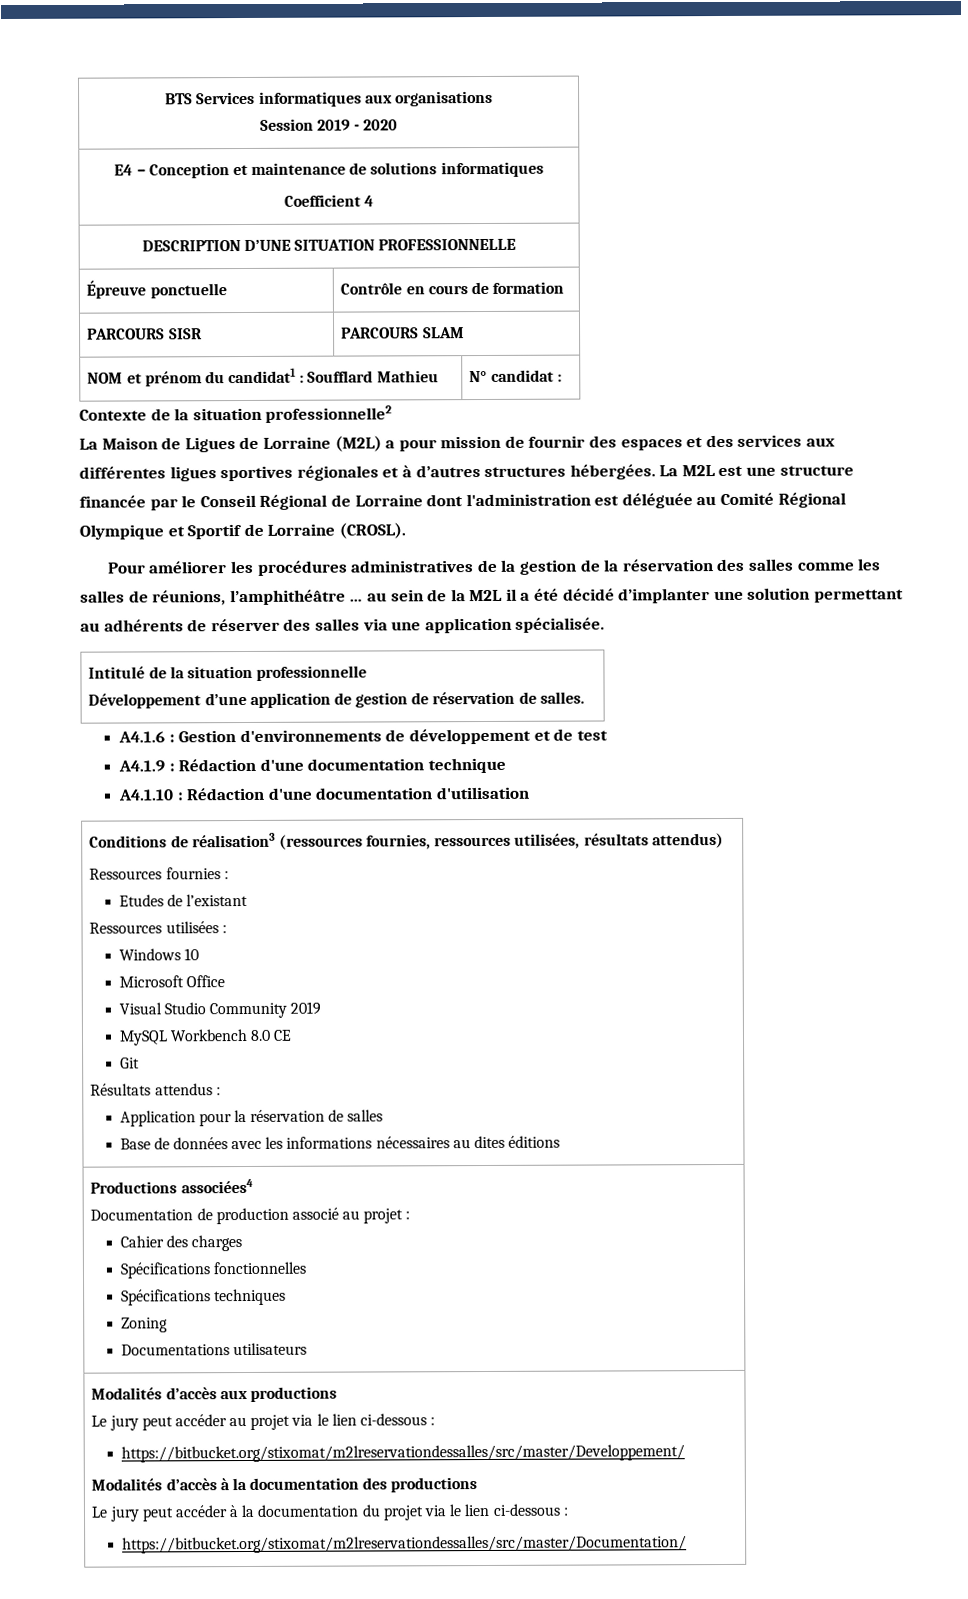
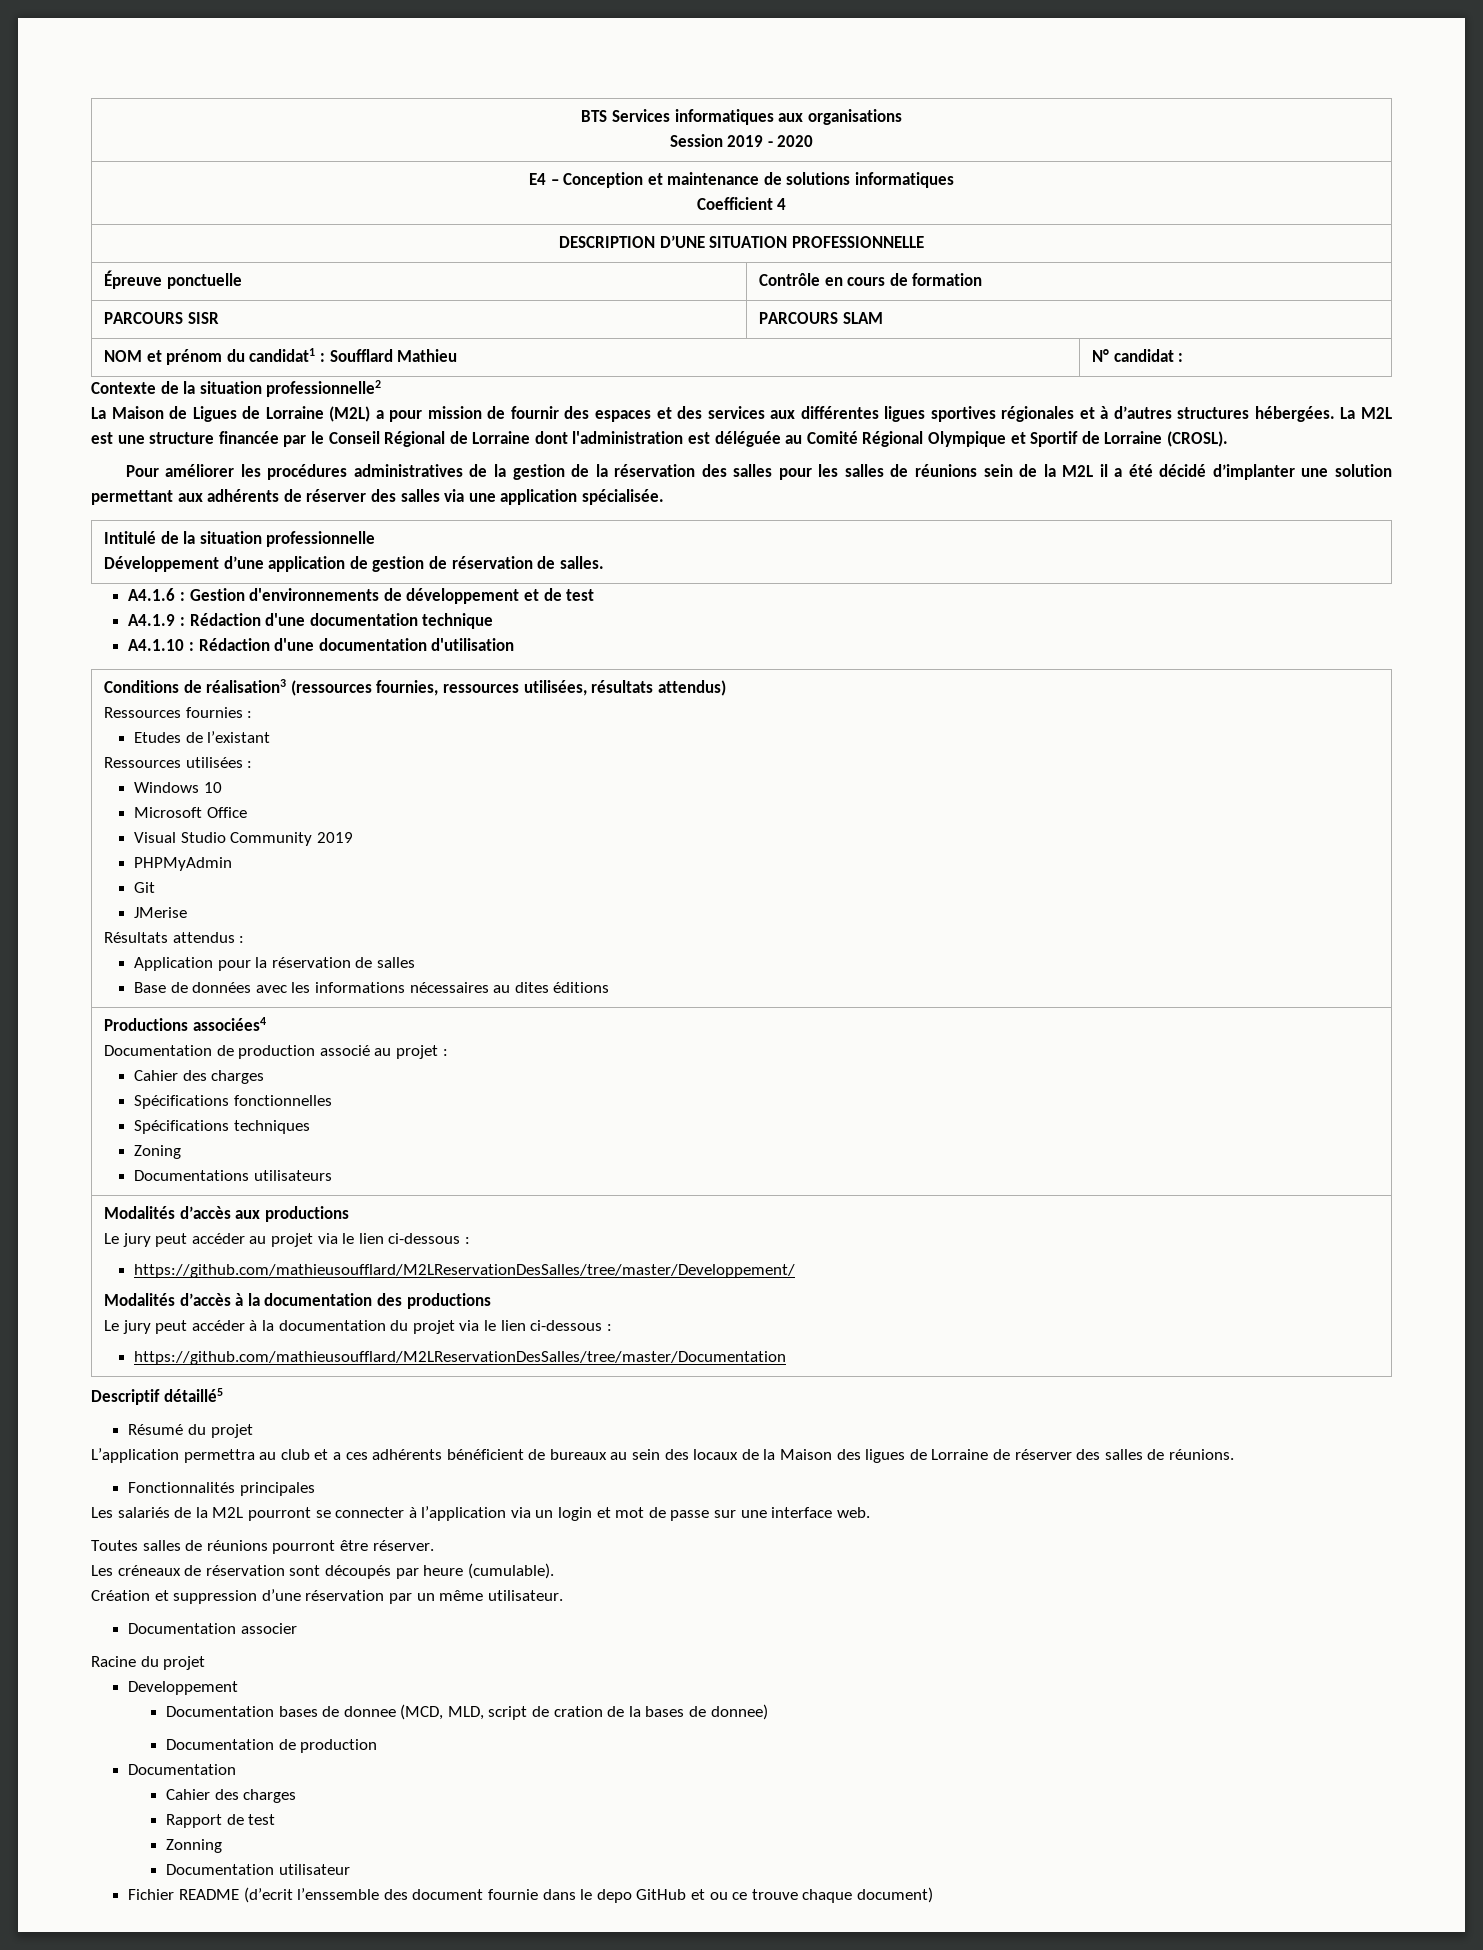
[797,562,855,571] comme -> [778,468,812,480] pour
[152,589,387,606] réunions, l’amphithéâtre … au -> [914,464,977,477] réunions
[80,622,100,632] au -> [177,493,203,502] aux
[118,1028,293,1046] MySQL Workbench 8.0 CE -> [134,857,233,871] PHPMyAdmin
(140, 1063) none -> [134,907,188,918] // JMerise
[120,1444,685,1463] https://bitbucket.org/stixomat/m2lreservationdessalles/src/master/Developpement/ -> [134,1264,796,1278] https://github.com/mathieusoufflard/M2LReservationDesSalles/tree/master/Developpement/
[121,1535,687,1554] https://bitbucket.org/stixomat/m2lreservationdessalles/src/master/Documentation/ -> [134,1351,787,1365] [91,1388,223,1405] [128,1424,253,1438] [91,1448,1234,1463] [128,1482,316,1496] [91,1506,870,1521] [91,1540,434,1554] [91,1563,554,1579] [91,1589,563,1604] [128,1623,298,1634] [91,1656,206,1670] [128,1681,239,1695] [165,1704,768,1720] [165,1739,378,1753] [128,1764,237,1775] [165,1789,297,1803] [165,1814,276,1828] [165,1839,222,1853] [165,1864,350,1875] [128,1887,933,1903] https://github.com/mathieusoufflard/M2LReservationDesSalles/tree/master/Documentation // Descriptif détaillé5 // Résumé du projet // L’application permettra au club et a ces adhérents bénéficient de bureaux au sein des locaux de la Maison des ligues de Lorraine de réserver des salles de réunions. // Fonctionnalités principales // Les salariés de la M2L pourront se connecter à l’application via un login et mot de passe sur une interface web. // Toutes salles de réunions pourront être réserver. // Les créneaux de réservation sont découpés par heure (cumulable). // Création et suppression d’une réservation par un même utilisateur. // Documentation associer // Racine du projet // Developpement // Documentation bases de donnee (MCD, MLD, script de cration de la bases de donnee) // Documentation de production // Documentation // Cahier des charges // Rapport de test // Zonning // Documentation utilisateur // Fichier README (d’ecrit l’enssemble des document fournie dans le depo GitHub et ou ce trouve chaque document)

